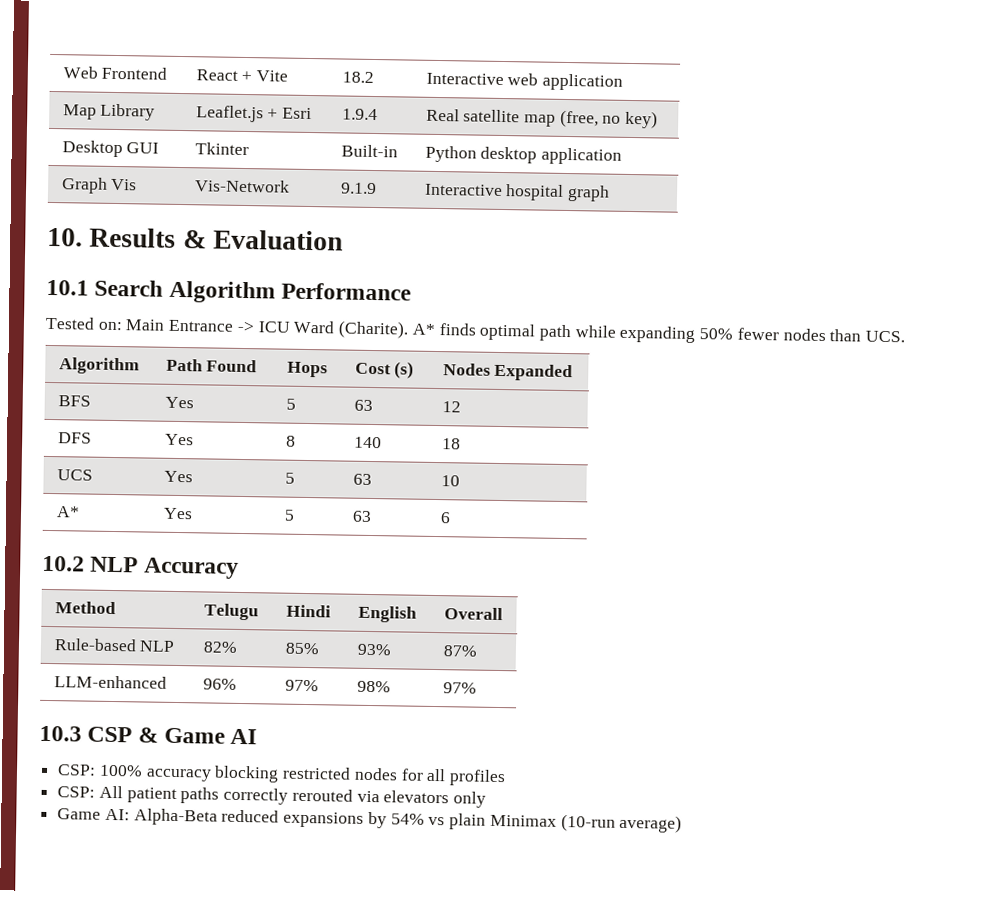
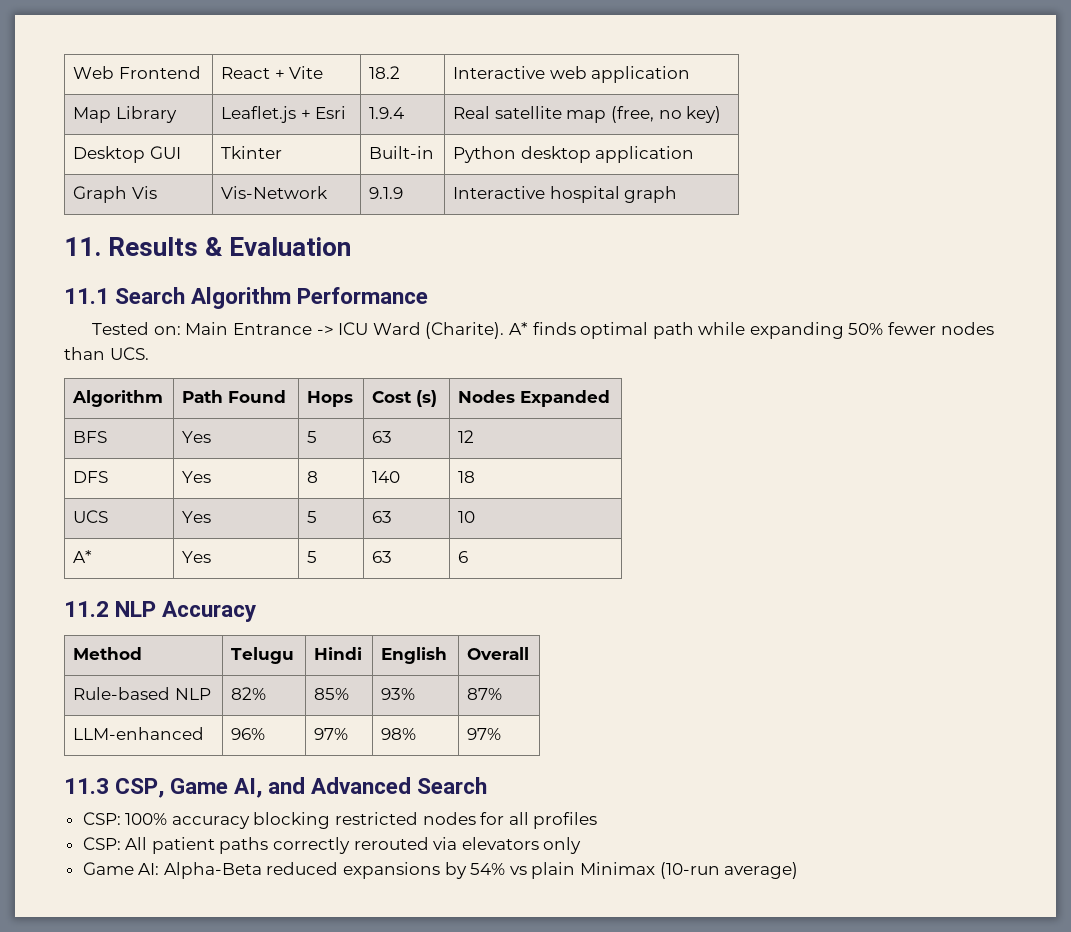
[47,227,83,247] 10. -> [64,237,101,256] 11.
[46,279,89,296] 10.1 -> [64,288,109,304] 11.1
[42,555,85,572] 10.2 -> [64,601,109,617] 11.2
[39,725,258,745] 10.3 CSP & Game AI -> [64,777,488,798] 11.3 CSP, Game AI, and Advanced Search

